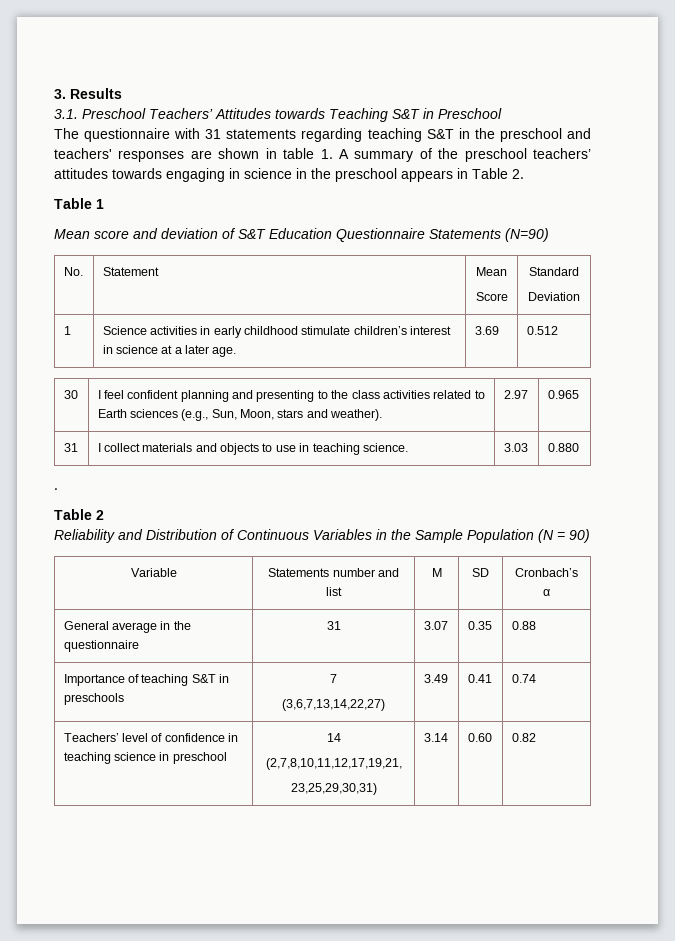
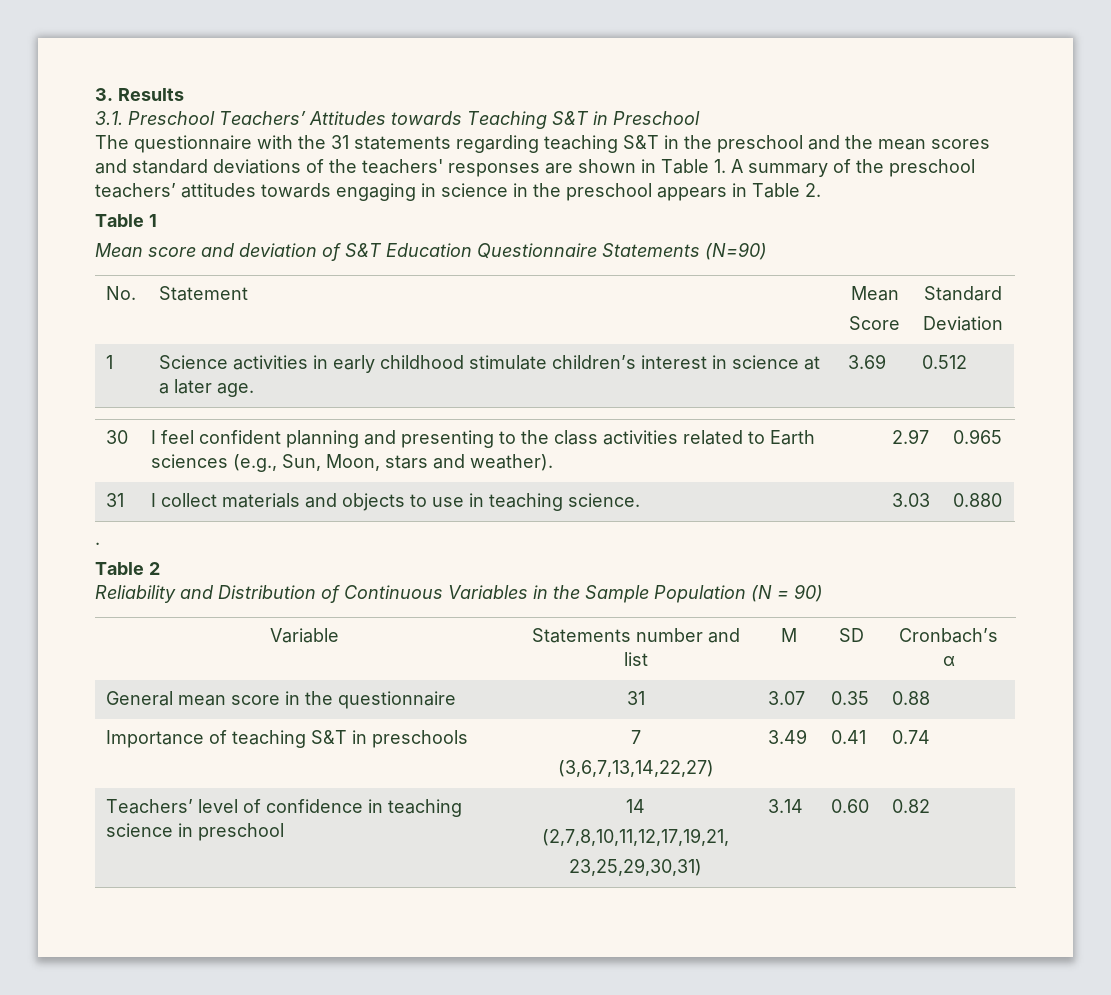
(201, 133) none -> [298,135,326,149] the
(591, 133) none -> [845,135,990,150] [95,159,357,174] the mean scores and standard deviations of the
[283,148,315,159] table -> [661,159,709,174] Table
[111,622,157,633] average -> [178,695,281,706] mean score

